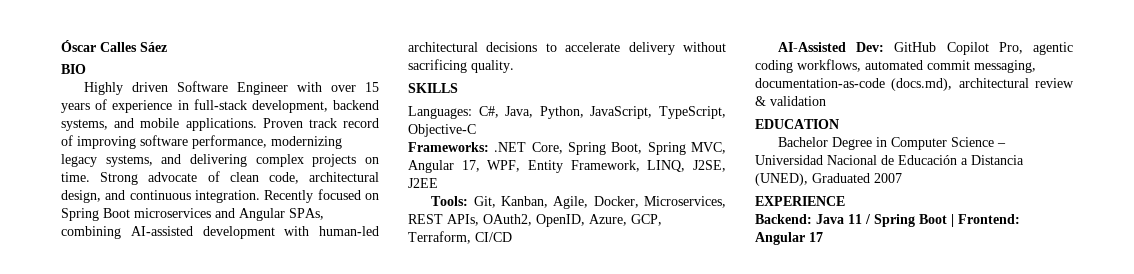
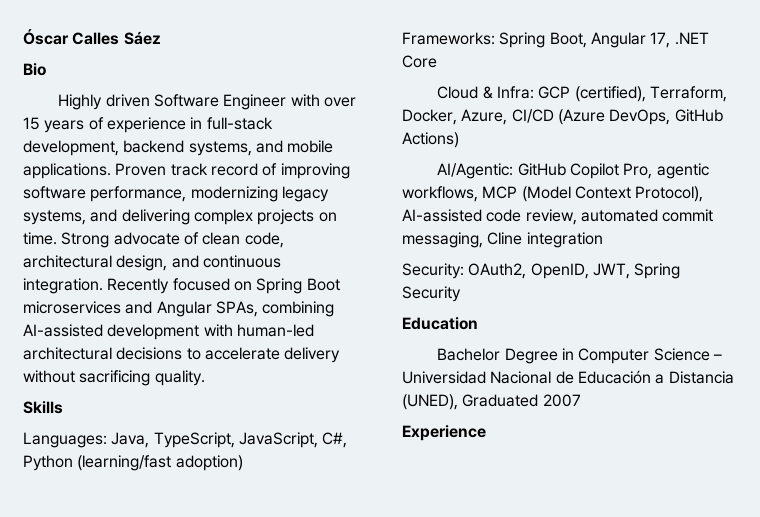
[61,64,86,74] BIO -> [23,63,46,76] Bio
[408,83,458,93] SKILLS -> [23,401,63,414] Skills
[478,106,726,119] [408,124,476,137] [408,142,726,155] [408,160,726,173] [408,178,438,188] [431,196,726,209] [408,214,662,227] [408,231,512,244] [778,42,1073,55] [755,59,1036,73] [755,78,1074,91] [755,96,826,106] [755,119,839,129] C#, Java, Python, JavaScript, TypeScript, Objective-C // Frameworks: .NET Core, Spring Boot, Spring MVC, Angular 17, WPF, Entity Framework, LINQ, J2SE, J2EE // Tools: Git, Kanban, Agile, Docker, Microservices, REST APIs, OAuth2, OpenID, Azure, GCP, Terraform, CI/CD // AI-Assisted Dev: GitHub Copilot Pro, agentic coding workflows, automated commit messaging, documentation-as-code (docs.md), architectural review & validation // EDUCATION -> [111,432,348,448] [23,455,243,471] [402,32,709,48] [402,55,437,68] [437,86,728,102] [402,109,723,125] [402,132,459,148] [437,163,709,179] [402,186,704,202] [402,209,714,225] [402,232,603,248] [402,263,681,279] [402,286,461,302] [402,317,478,330] Java, TypeScript, JavaScript, C#, Python (learning/fast adoption) // Frameworks: Spring Boot, Angular 17, .NET Core // Cloud & Infra: GCP (certified), Terraform, Docker, Azure, CI/CD (Azure DevOps, GitHub Actions) // AI/Agentic: GitHub Copilot Pro, agentic workflows, MCP (Model Context Protocol), AI-assisted code review, automated commit messaging, Cline integration // Security: OAuth2, OpenID, JWT, Spring Security // Education
[755,196,845,206] [755,214,1020,227] [755,232,823,245] EXPERIENCE // Backend: Java 11 / Spring Boot | Frontend: Angular 17 -> [402,425,486,441] Experience

